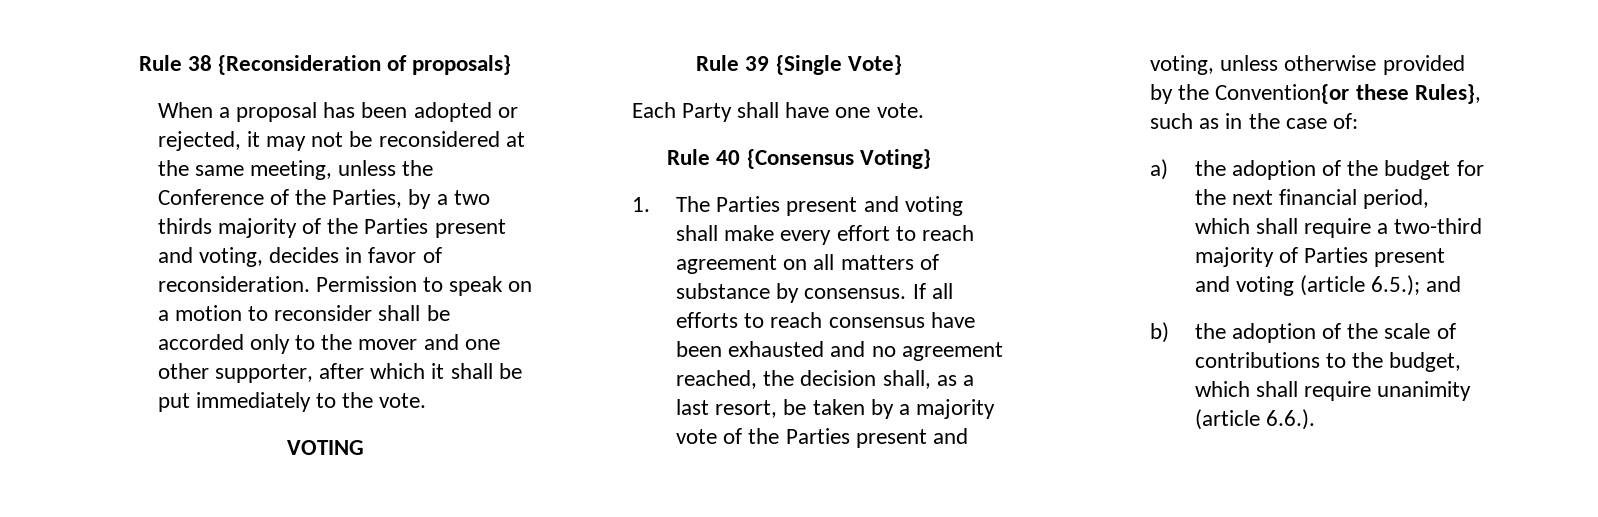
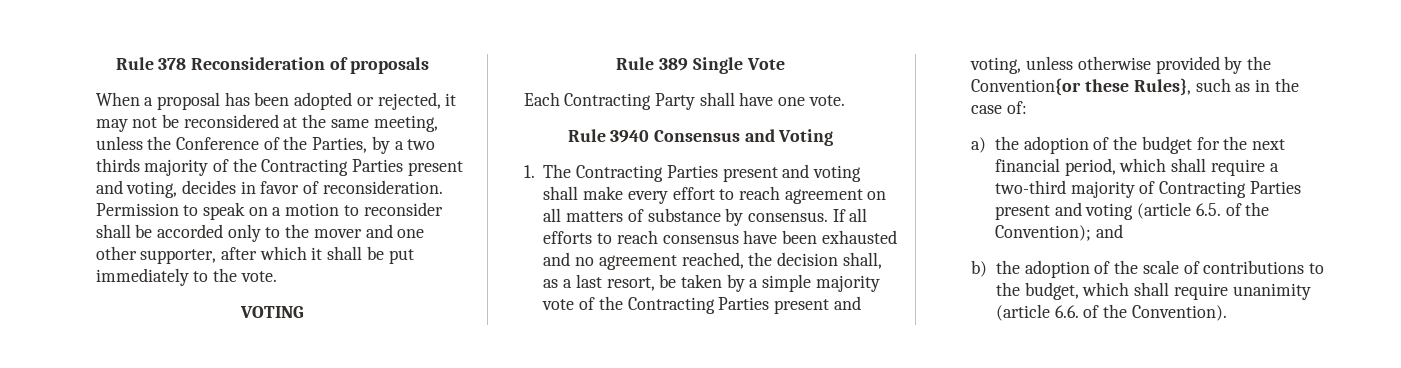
[138,55,512,75] Rule 38 {Reconsideration of proposals} -> [115,57,430,74] Rule 378 Reconsideration of proposals
(359, 226) none -> [261,159,349,176] Contracting
[745,55,902,75] 39 {Single Vote} -> [659,57,785,74] 389 Single Vote
(676, 110) none -> [564,93,652,110] Contracting
[716,149,931,169] 40 {Consensus Voting} -> [610,129,834,146] 3940 Consensus and Voting
(711, 204) none -> [576,165,664,182] Contracting
(911, 409) none -> [762,274,812,292] simple
(780, 436) none -> [627,297,715,314] Contracting
(1298, 255) none -> [1159,181,1247,198] Contracting
[1371,275,1421,296] 6.5.); -> [1195,202,1270,216] [994,225,1091,241] 6.5. of the Convention);
[1265,409,1315,430] 6.6.). -> [1054,304,1227,321] 6.6. of the Convention).

